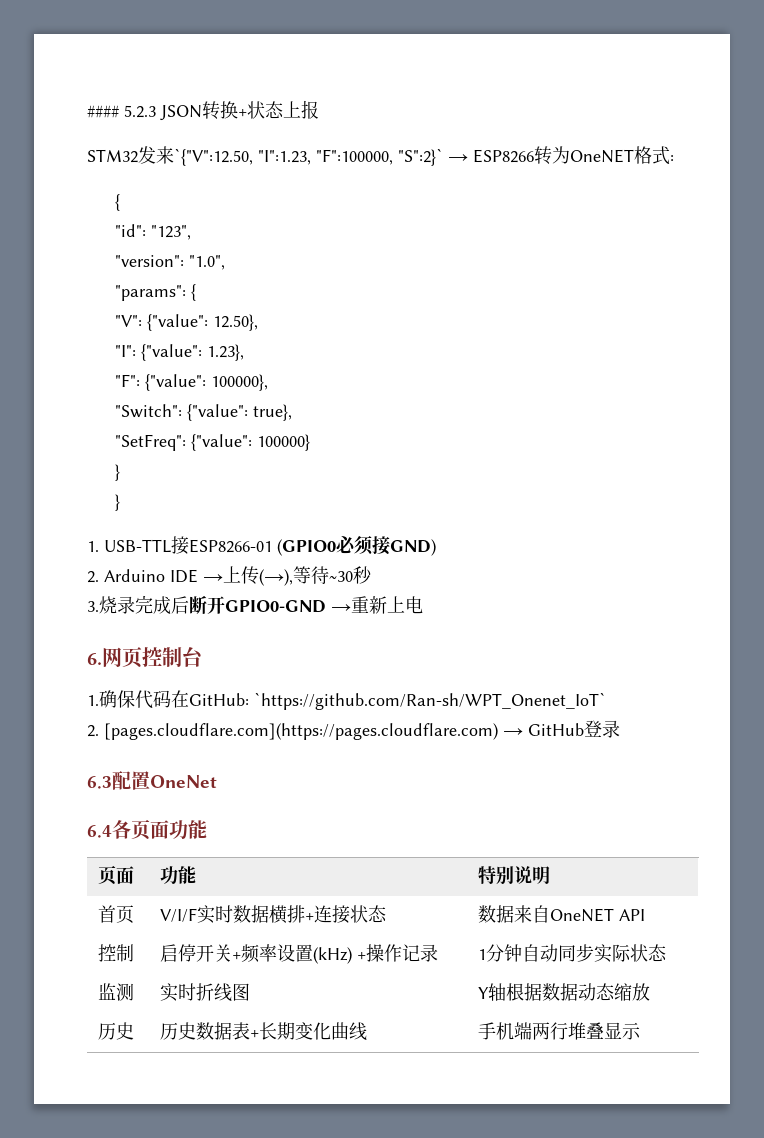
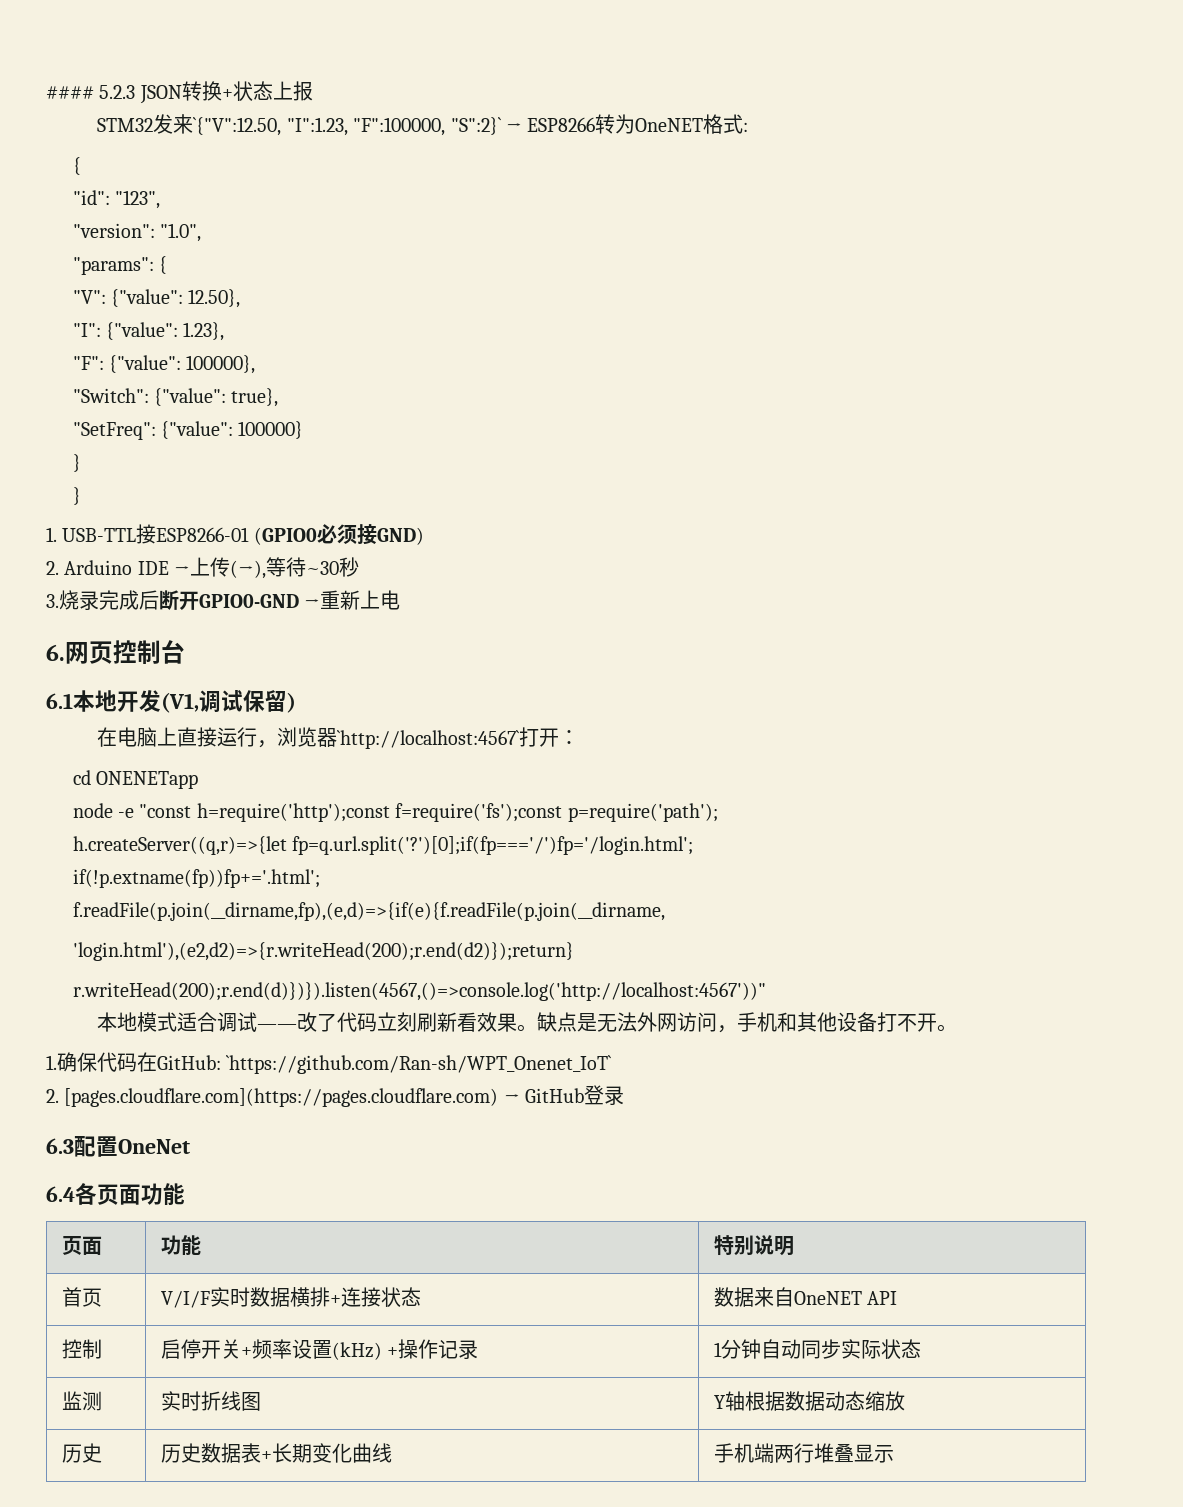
(203, 657) none -> [46,690,296,713] [97,727,580,749] [72,770,199,789] [72,803,718,822] [72,836,694,855] [72,869,320,888] [72,902,665,921] [72,942,574,961] [72,982,766,1001] [97,1012,958,1033] // 6.1本地开发(V1,调试保留) // 在电脑上直接运行，浏览器`http://localhost:4567`打开： // cd ONENETapp // node -e "const h=require('http');const f=require('fs');const p=require('path'); // h.createServer((q,r)=>{let fp=q.url.split('?')[0];if(fp==='/')fp='/login.html'; // if(!p.extname(fp))fp+='.html'; // f.readFile(p.join(__dirname,fp),(e,d)=>{if(e){f.readFile(p.join(__dirname, // 'login.html'),(e2,d2)=>{r.writeHead(200);r.end(d2)});return} // r.writeHead(200);r.end(d)})}).listen(4567,()=>console.log('http://localhost:4567'))" // 本地模式适合调试——改了代码立刻刷新看效果。缺点是无法外网访问，手机和其他设备打不开。

